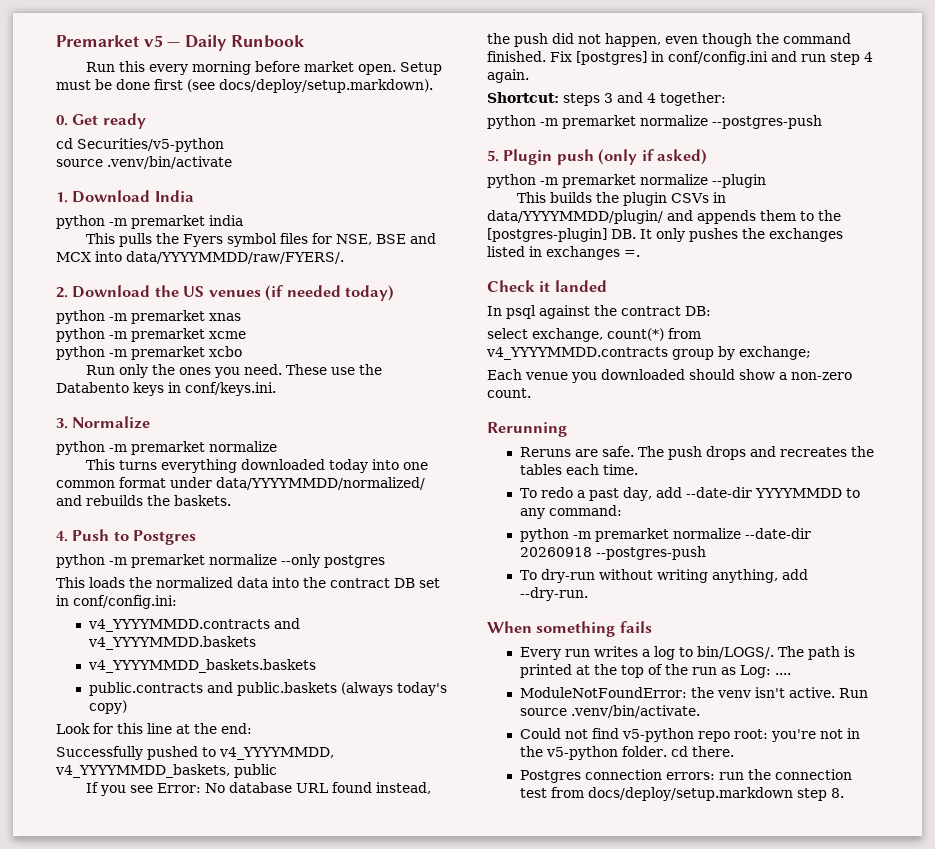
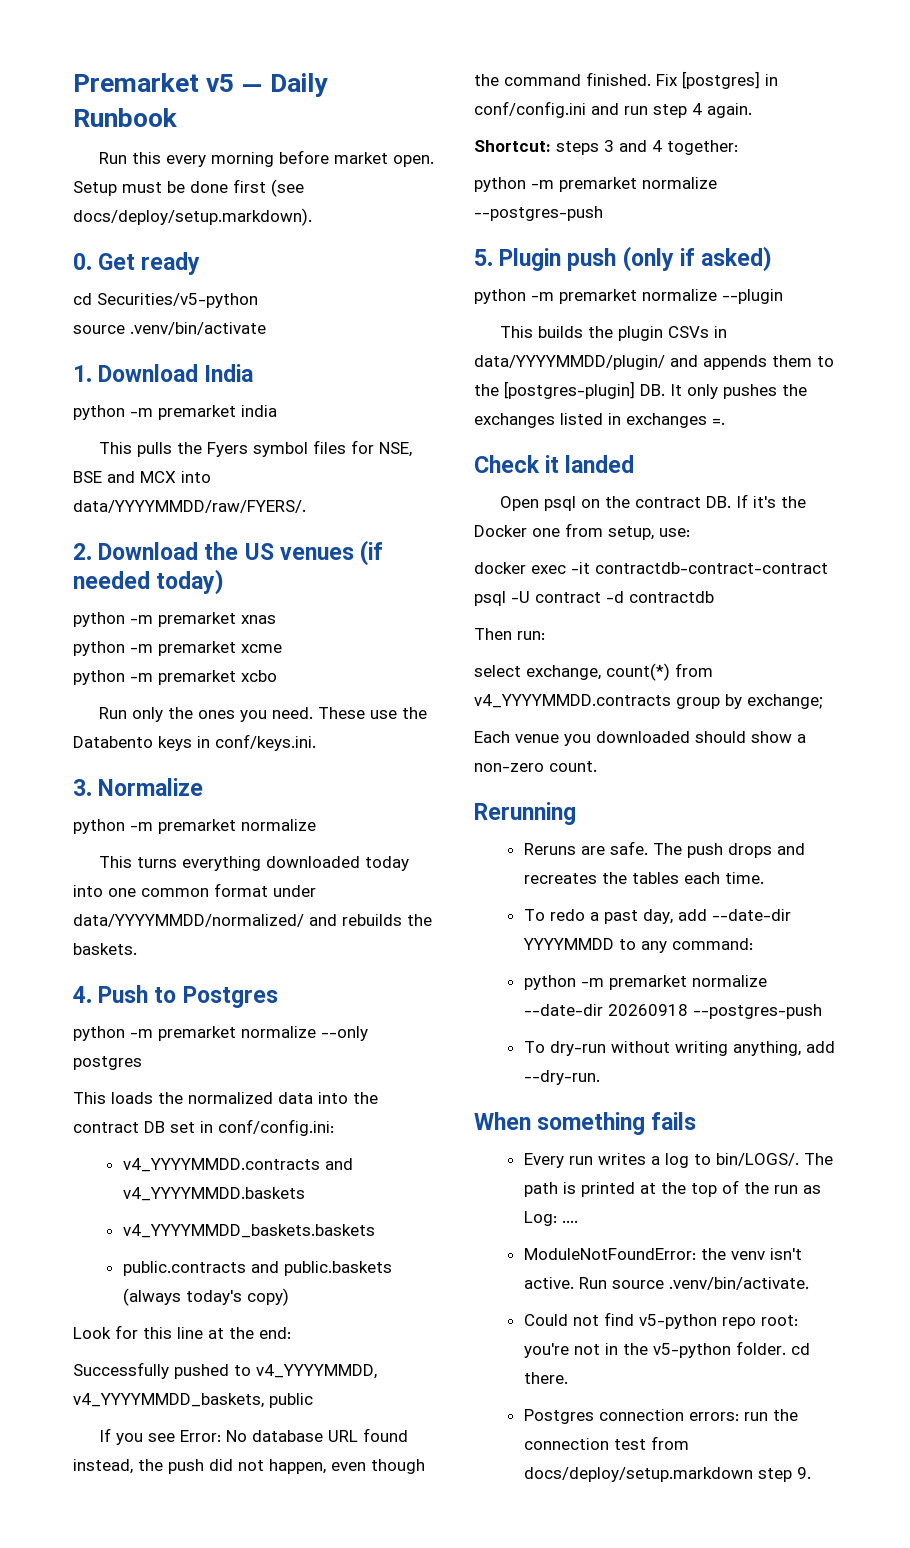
[487,305,711,319] In psql against the contract DB: -> [499,494,806,511] [474,523,690,540] [474,562,828,574] [474,591,714,606] [474,628,545,640] Open psql on the contract DB. If it's the Docker one from setup, use: // docker exec -it contractdb-contract-contract psql -U contract -d contractdb // Then run:
[830,788,844,798] 8. -> [796,1467,811,1479] 9.

